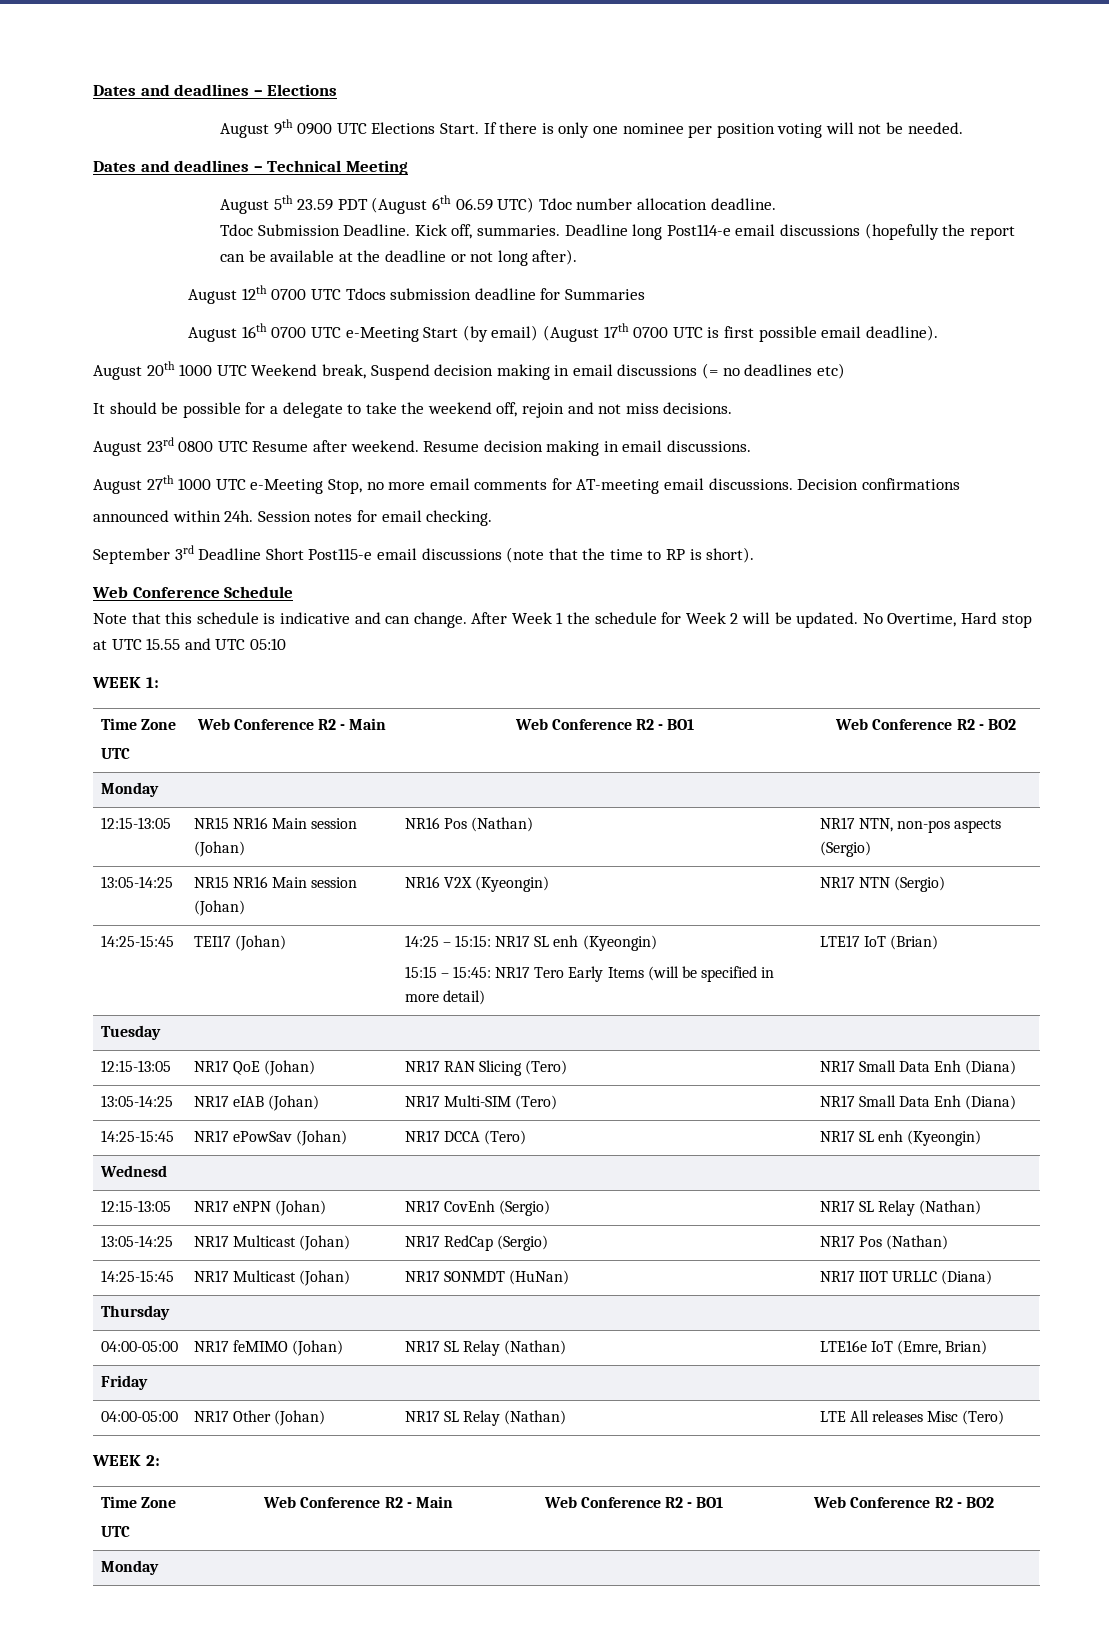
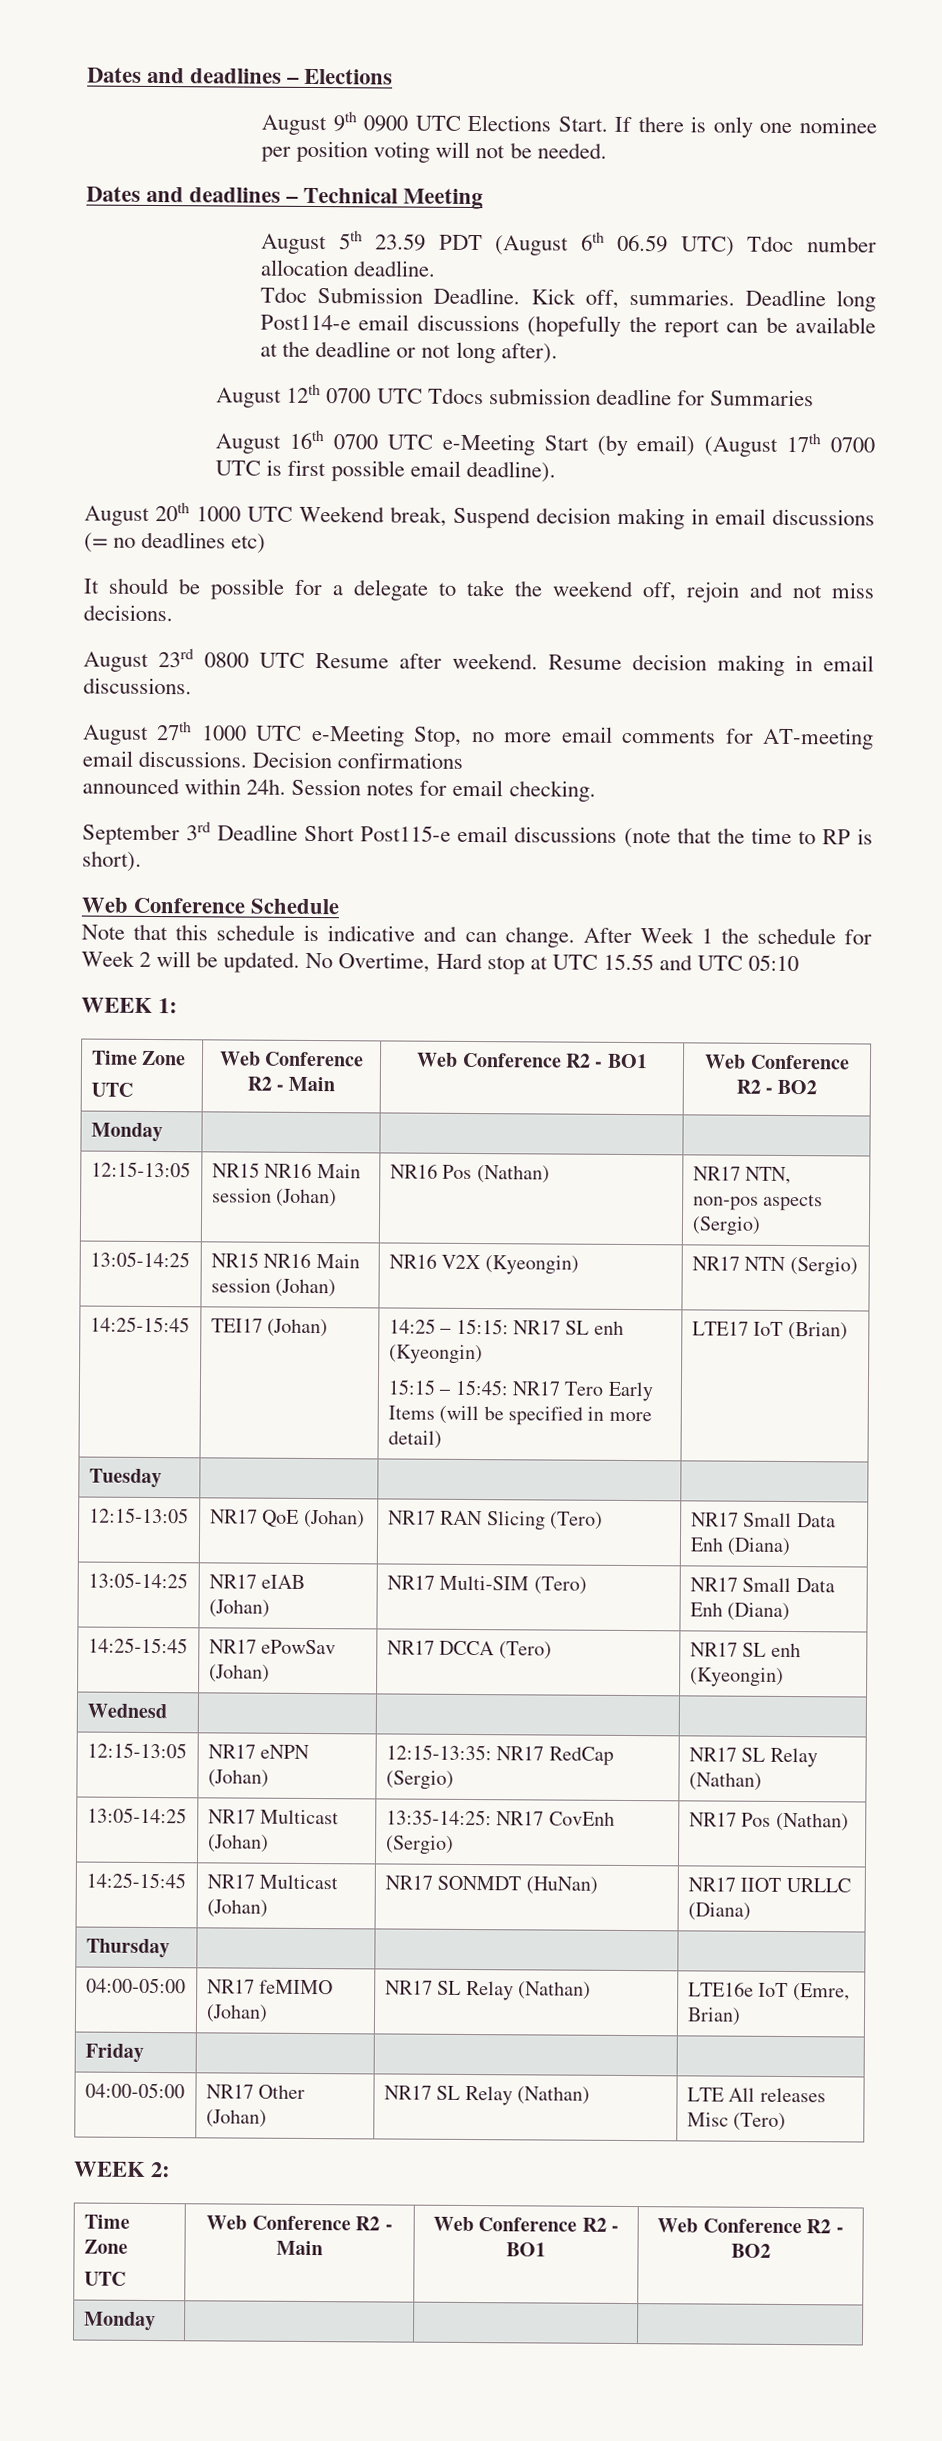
[404,1200,495,1212] NR17 CovEnh -> [385,1744,614,1766] 12:15-13:35: NR17 RedCap
[404,1235,493,1251] NR17 RedCap -> [385,1809,615,1826] 13:35-14:25: NR17 CovEnh

